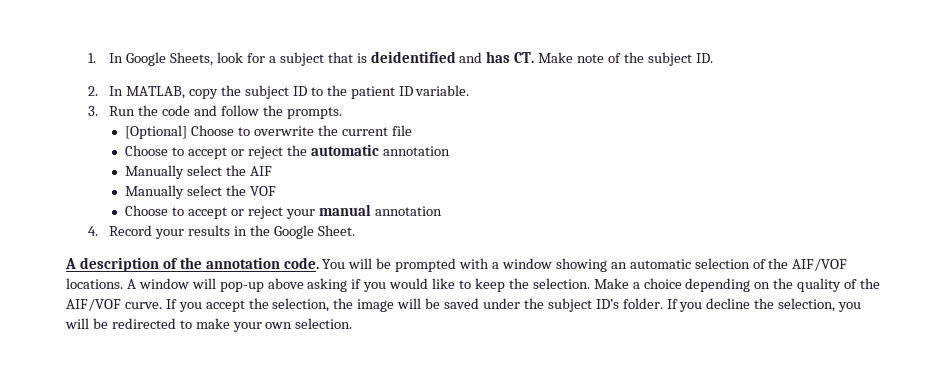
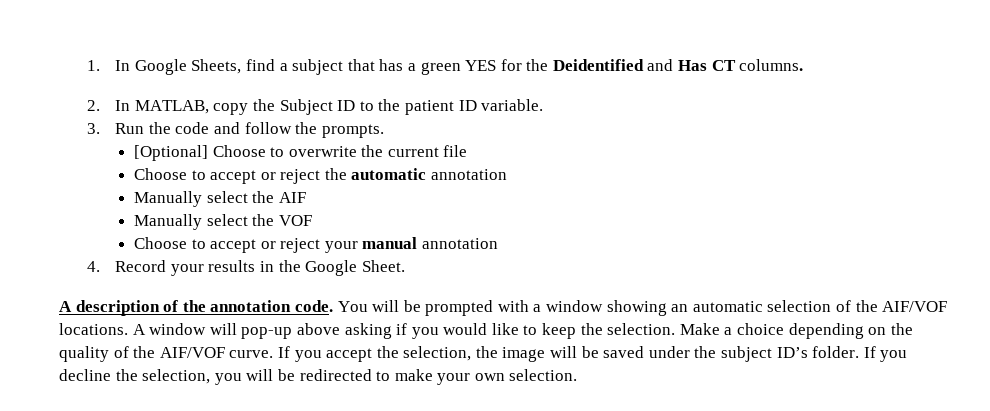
[217,52,265,63] look for -> [245,59,275,71] find
[356,51,713,66] is deidentified and has CT. Make note of the subject ID. -> [379,59,804,75] has a green YES for the Deidentified and Has CT columns.
[244,85,289,99] subject -> [279,99,333,115] Subject

